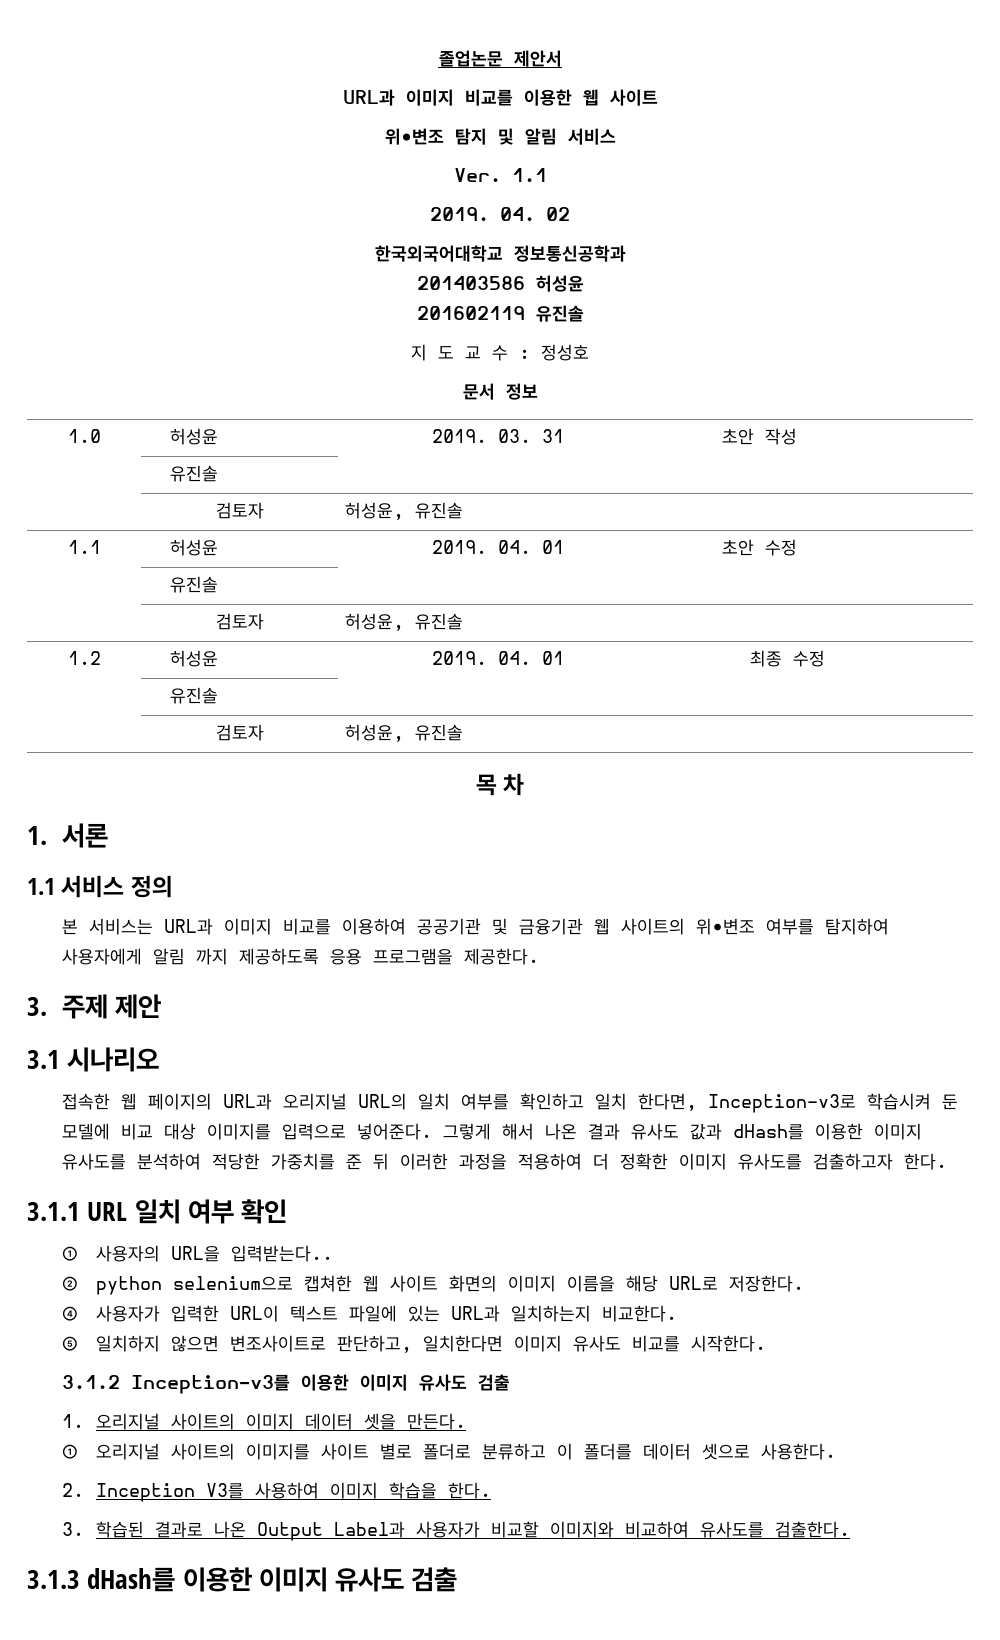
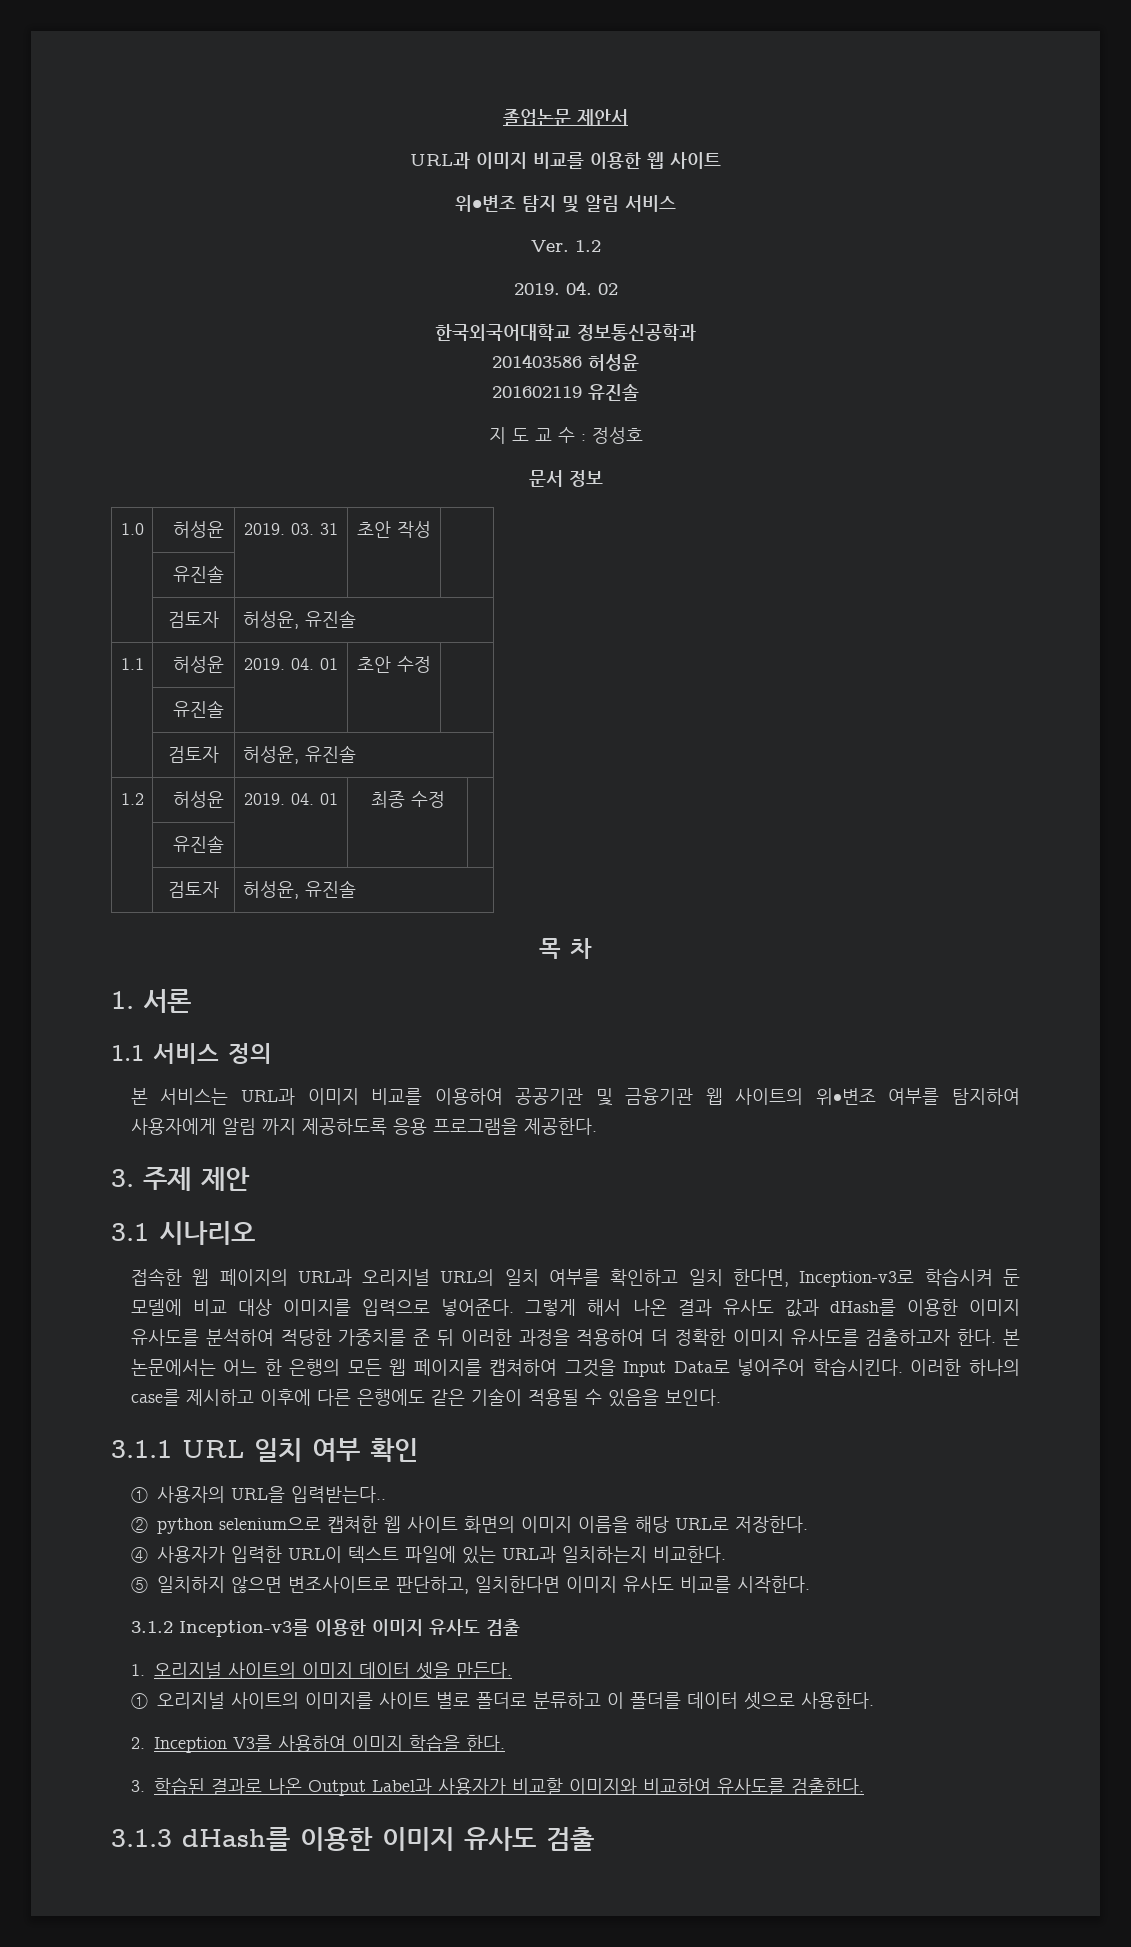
[511,168,547,182] 1.1 -> [574,240,601,252] 1.2
(947, 1161) none -> [1002,1329,1020,1346] [130,1358,1020,1377] [130,1388,721,1407] 본 논문에서는 어느 한 은행의 모든 웹 페이지를 캡쳐하여 그것을 Input Data로 넣어주어 학습시킨다. 이러한 하나의 case를 제시하고 이후에 다른 은행에도 같은 기술이 적용될 수 있음을 보인다.

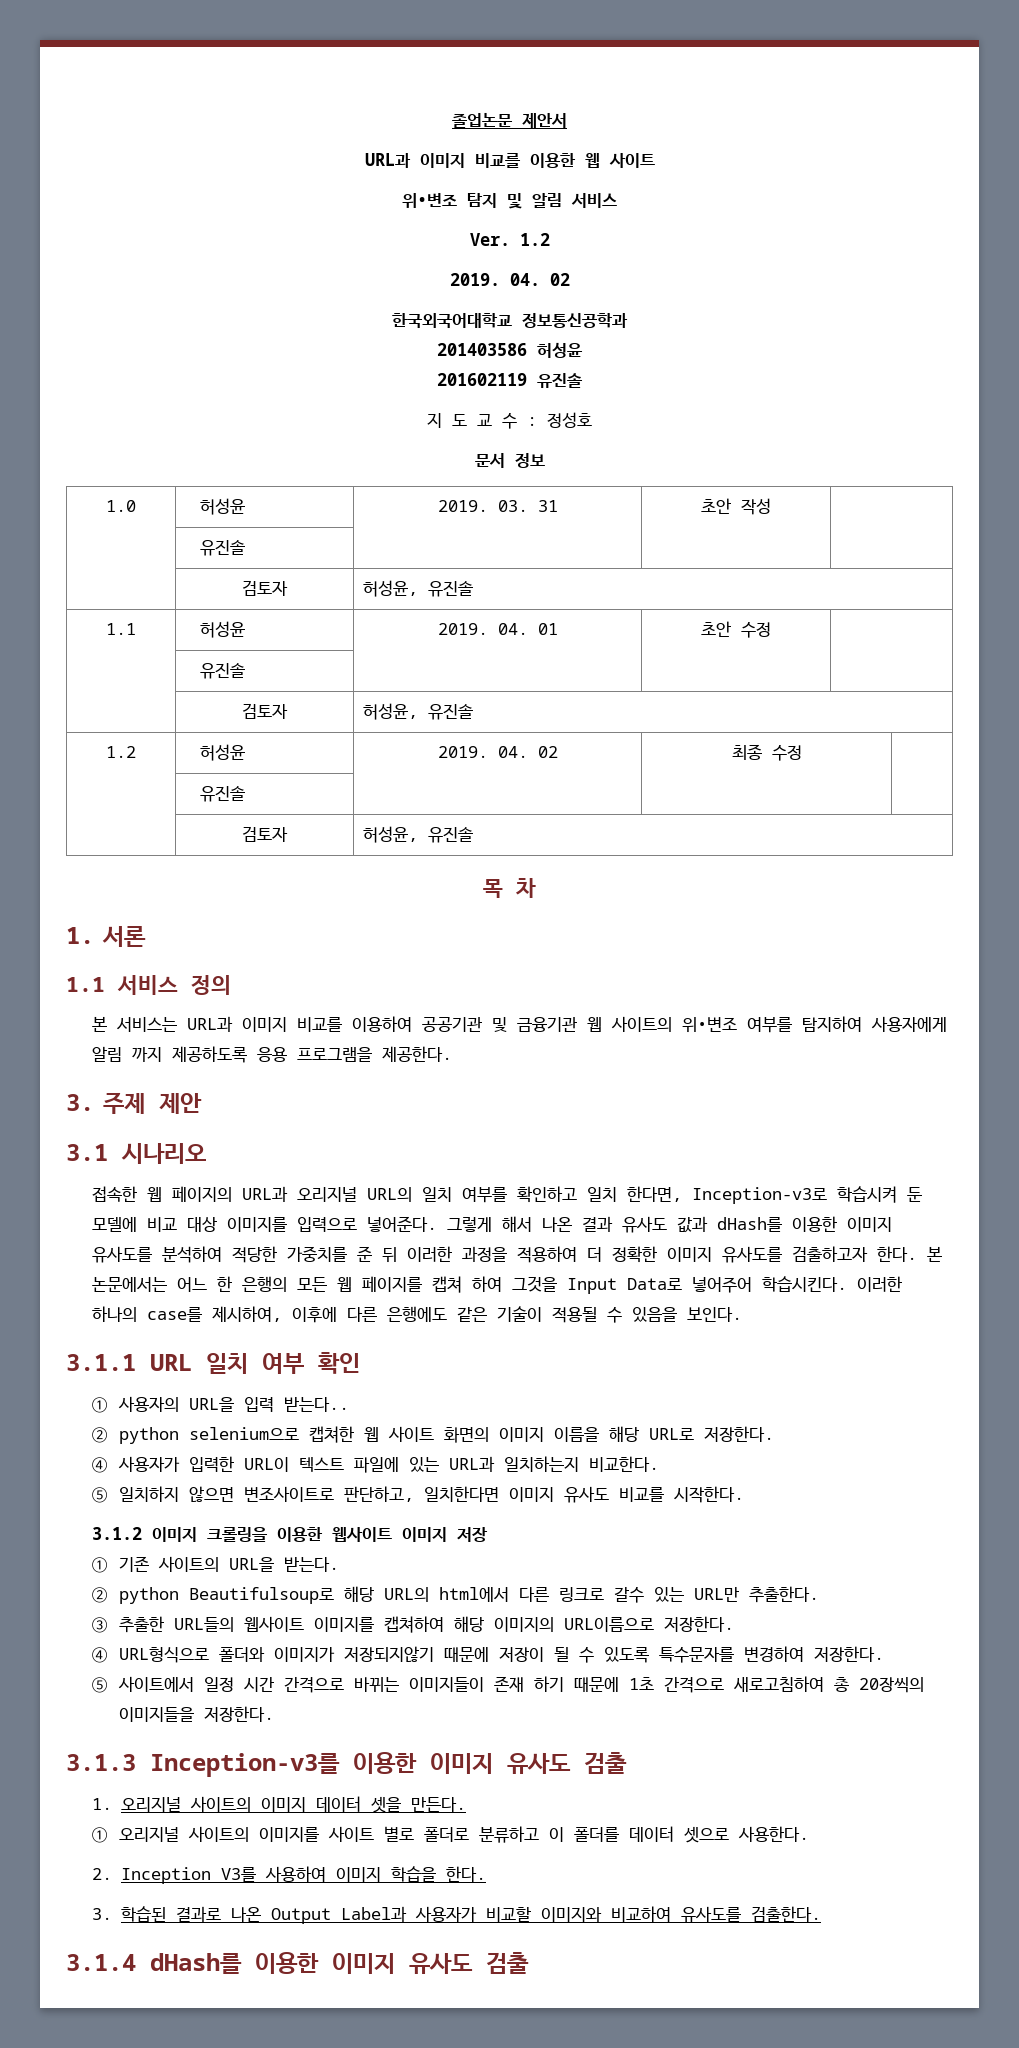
[320,793,338,805] 01 -> [537,746,558,758] 02
[489,1359,558,1376] 캡쳐하여 -> [432,1276,503,1293] 캡쳐 하여
[185,1389,254,1406] 제시하고 -> [212,1306,283,1322] 제시하여,
[290,1486,386,1503] 입력받는다.. -> [243,1397,349,1412] 입력 받는다..
(173, 1627) none -> [152,1527,489,1542] [92,1556,339,1573] [92,1586,819,1604] [92,1616,734,1633] [92,1646,884,1663] [92,1676,924,1693] [118,1706,274,1722] [66,1754,136,1771] 이미지 크롤링을 이용한 웹사이트 이미지 저장 // ① 기존 사이트의 URL을 받는다. // ② python Beautifulsoup로 해당 URL의 html에서 다른 링크로 갈수 있는 URL만 추출한다. // ③ 추출한 URL들의 웹사이트 이미지를 캡쳐하여 해당 이미지의 URL이름으로 저장한다. // ④ URL형식으로 폴더와 이미지가 저장되지않기 때문에 저장이 될 수 있도록 특수문자를 변경하여 저장한다. // ⑤ 사이트에서 일정 시간 간격으로 바뀌는 이미지들이 존재 하기 때문에 1초 간격으로 새로고침하여 총 20장씩의 이미지들을 저장한다. // 3.1.3
[111,1829,172,1847] 3.1.3 -> [66,1954,136,1971] 3.1.4

